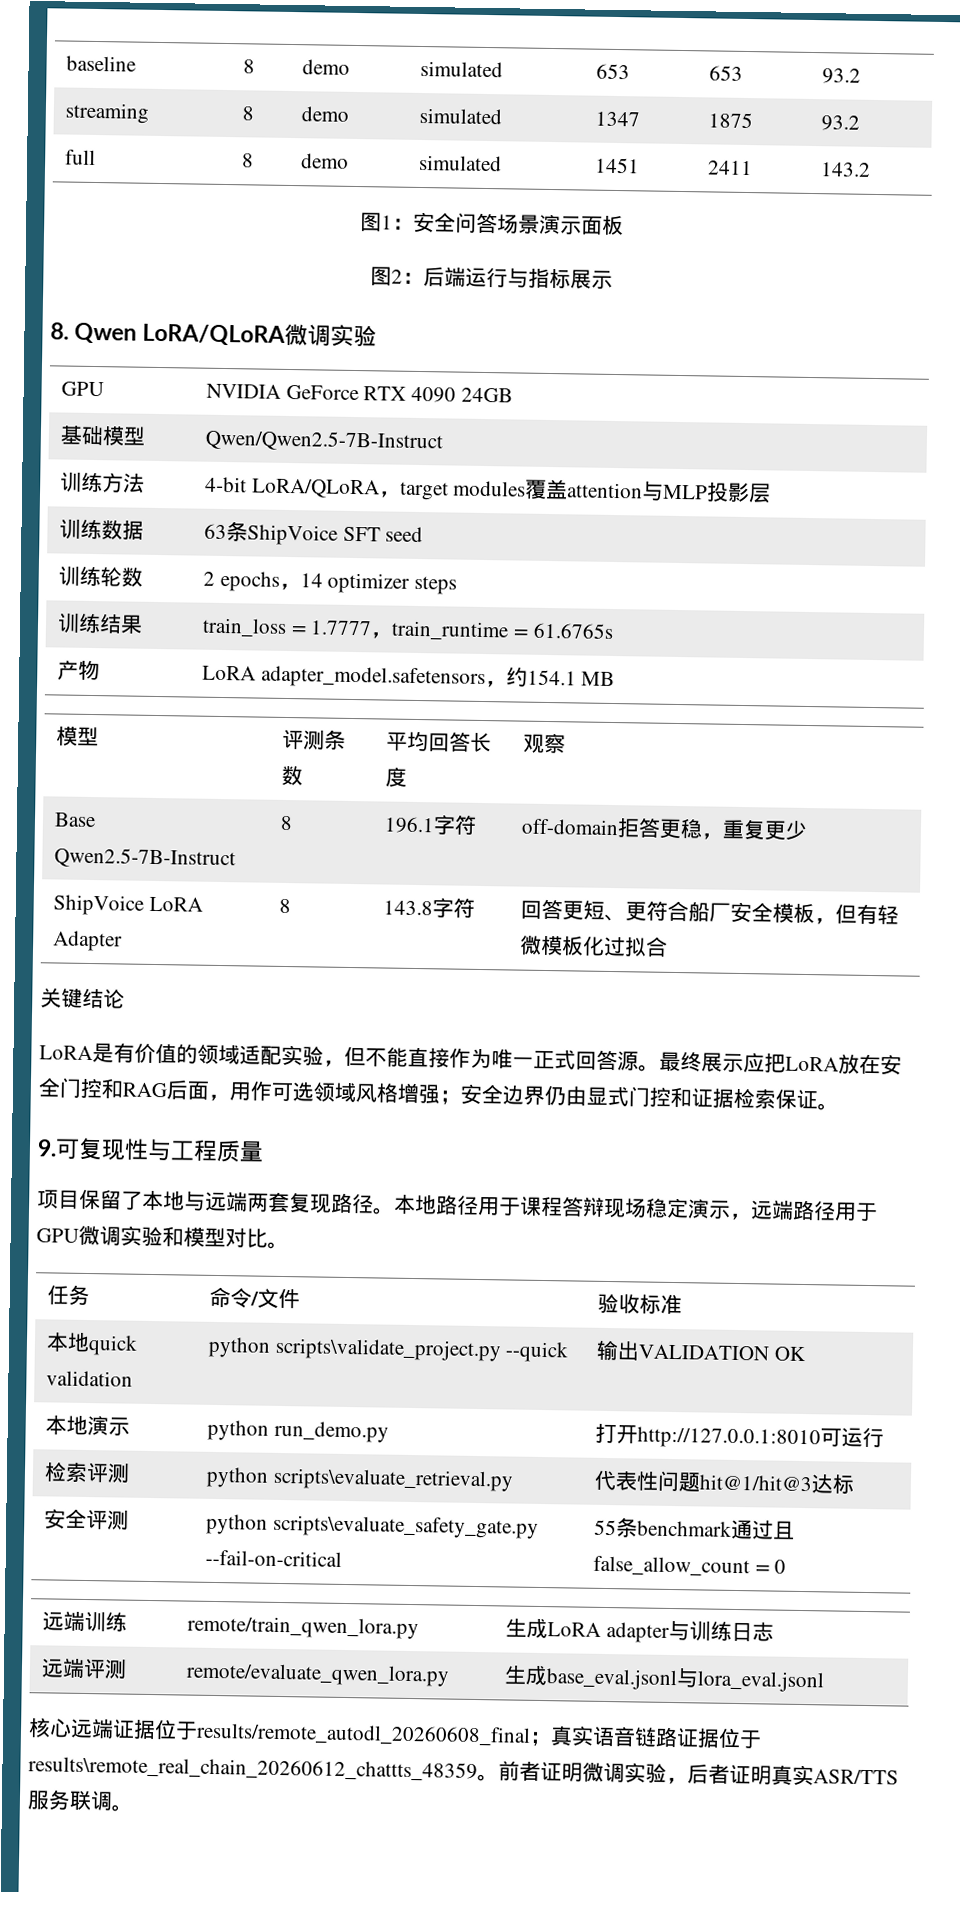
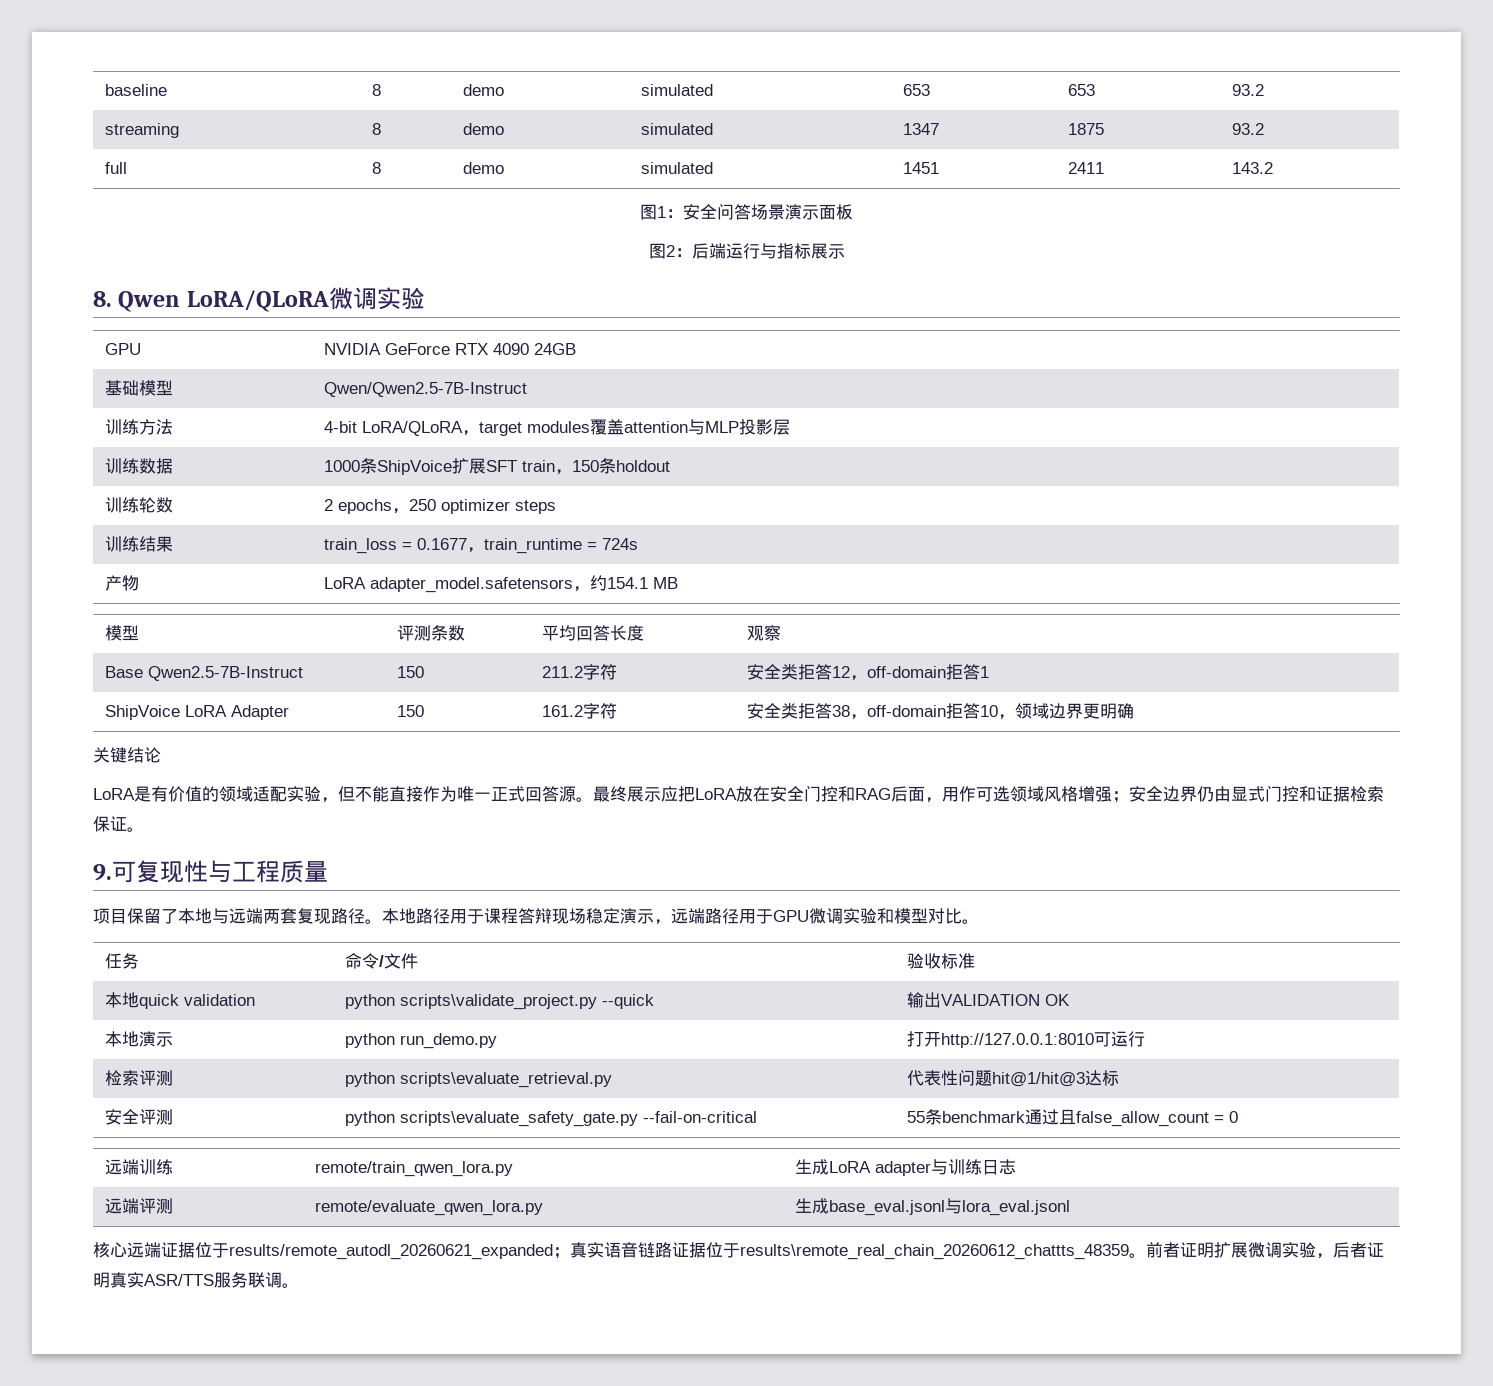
[203,521,424,546] 63条ShipVoice SFT seed -> [323,458,670,475] 1000条ShipVoice扩展SFT train，150条holdout
[299,573,323,588] 14 -> [408,499,436,511] 250
[310,620,373,636] 1.7777 -> [416,538,467,550] 0.1677
[532,622,614,639] 61.6765s -> [601,538,638,550] 724s
[279,815,293,831] [383,814,477,835] [520,817,808,841] 8 | 196.1字符 | off-domain拒答更稳，重复更少 -> [396,666,424,678] [541,664,617,680] [746,664,989,681] 150 | 211.2字符 | 安全类拒答12，off-domain拒答1
[278,898,291,914] [382,897,475,918] [519,898,899,925] [518,935,668,957] 8 | 143.8字符 | 回答更短、更符合船厂安全模板，但有轻微模板化过拟合 -> [396,705,424,717] [541,703,617,719] [746,703,1134,720] 150 | 161.2字符 | 安全类拒答38，off-domain拒答10，领域边界更明确
[196,1722,531,1746] results/remote_autodl_20260608_final -> [229,1244,553,1260] results/remote_autodl_20260621_expanded
(583, 1772) none -> [1214,1242,1248,1258] 扩展

